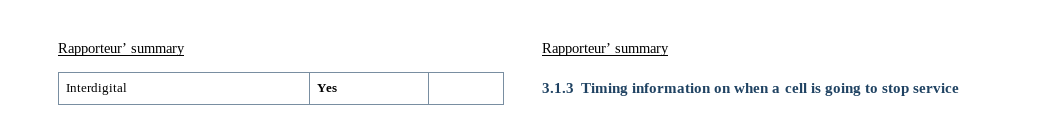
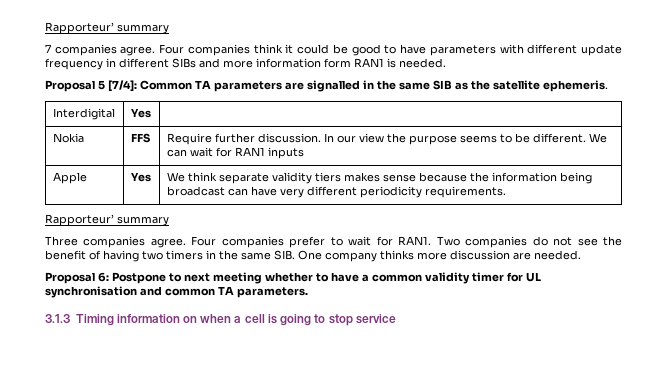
[58,43,185,56] [65,83,127,95] [316,84,337,92] [542,43,669,56] Rapporteur’ summary // Interdigital | Yes | // Rapporteur’ summary -> [45,22,169,34] [45,44,622,56] [45,58,446,70] [45,80,608,92] [52,108,115,120] [130,108,151,118] [52,133,84,143] [130,133,150,143] [166,133,607,145] [166,147,304,159] [52,172,87,184] [130,172,151,182] [166,172,592,184] [166,186,506,198] [45,214,169,226] [45,236,622,248] [45,250,581,262] [45,272,541,284] [45,286,308,298] Rapporteur’ summary // 7 companies agree. Four companies think it could be good to have parameters with different update frequency in different SIBs and more information form RAN1 is needed. // Proposal 5 [7/4]: Common TA parameters are signalled in the same SIB as the satellite ephemeris. // Interdigital | Yes | // Nokia | FFS | Require further discussion. In our view the purpose seems to be different. We can wait for RAN1 inputs // Apple | Yes | We think separate validity tiers makes sense because the information being broadcast can have very different periodicity requirements. // Rapporteur’ summary // Three companies agree. Four companies prefer to wait for RAN1. Two companies do not see the benefit of having two timers in the same SIB. One company thinks more discussion are needed. // Proposal 6: Postpone to next meeting whether to have a common validity timer for UL synchronisation and common TA parameters.

